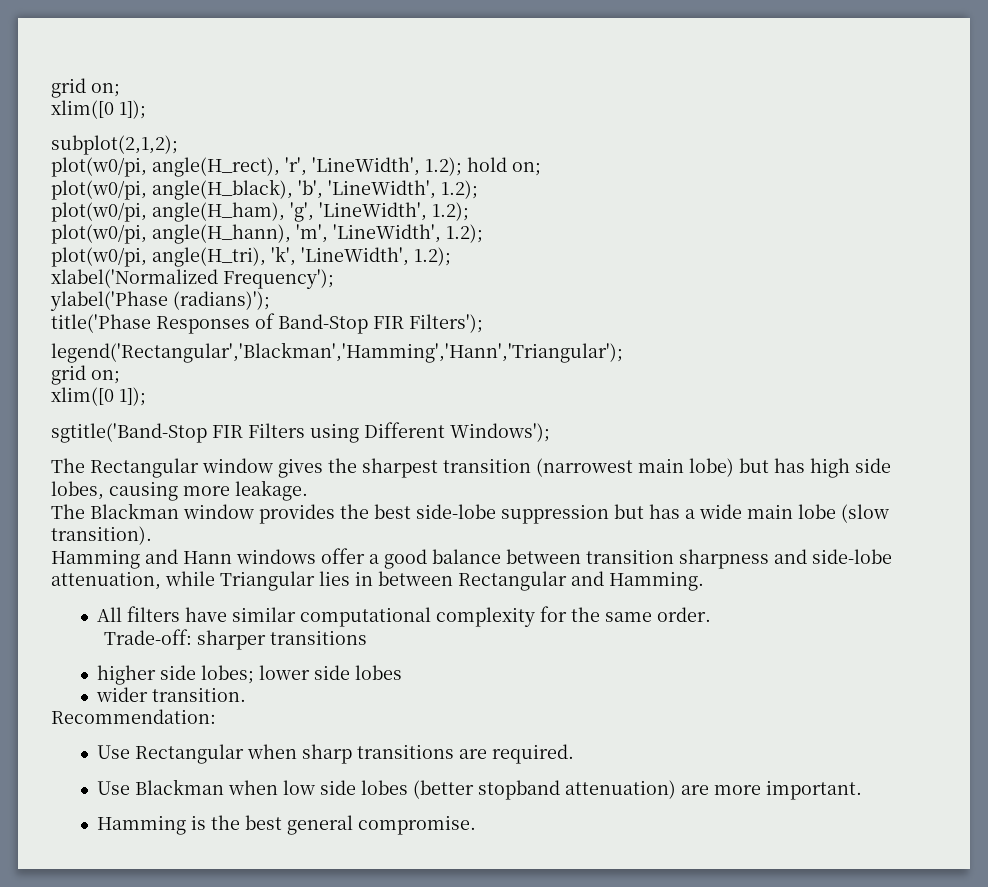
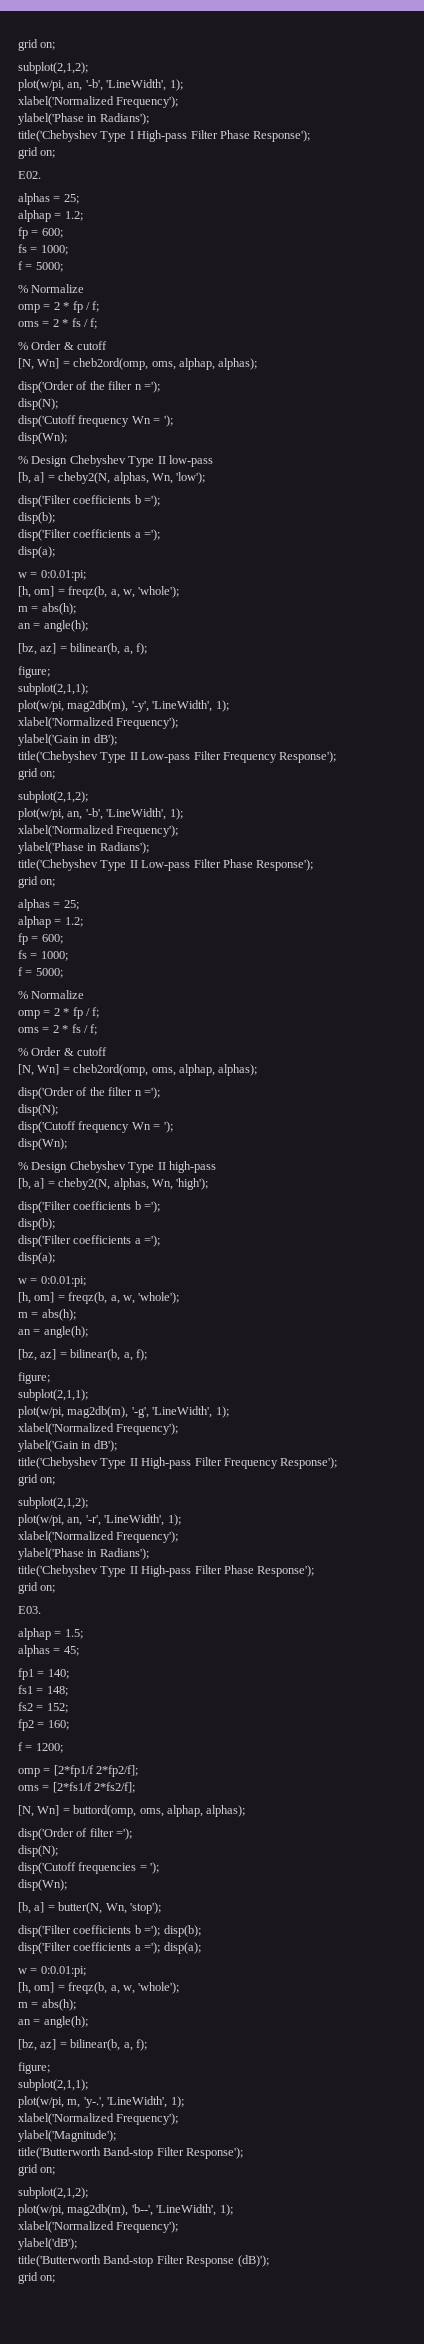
[51,78,120,98] [51,100,146,119] [51,135,178,155] [51,157,541,177] [51,179,478,200] [51,202,469,222] [51,224,483,244] [51,246,451,267] [51,269,334,289] [50,291,270,311] [51,313,483,334] [51,342,623,363] [51,365,120,385] [51,387,146,406] [51,422,550,443] [51,458,891,478] [51,480,308,501] [51,503,889,524] [51,526,152,545] [51,548,892,569] [51,571,704,591] [97,606,712,627] [103,629,367,650] [97,665,403,685] [96,687,247,702] [51,709,216,724] [97,744,575,764] [97,779,863,800] [97,815,477,835] grid on; // xlim([0 1]); // subplot(2,1,2); // plot(w0/pi, angle(H_rect), 'r', 'LineWidth', 1.2); hold on; // plot(w0/pi, angle(H_black), 'b', 'LineWidth', 1.2); // plot(w0/pi, angle(H_ham), 'g', 'LineWidth', 1.2); // plot(w0/pi, angle(H_hann), 'm', 'LineWidth', 1.2); // plot(w0/pi, angle(H_tri), 'k', 'LineWidth', 1.2); // xlabel('Normalized Frequency'); // ylabel('Phase (radians)'); // title('Phase Responses of Band-Stop FIR Filters'); // legend('Rectangular','Blackman','Hamming','Hann','Triangular'); // grid on; // xlim([0 1]); // sgtitle('Band-Stop FIR Filters using Different Windows'); // The Rectangular window gives the sharpest transition (narrowest main lobe) but has high side lobes, causing more leakage. // The Blackman window provides the best side-lobe suppression but has a wide main lobe (slow transition). // Hamming and Hann windows offer a good balance between transition sharpness and side-lobe attenuation, while Triangular lies in between Rectangular and Hamming. // All filters have similar computational complexity for the same order. // Trade-off: sharper transitions // higher side lobes; lower side lobes // wider transition. // Recommendation: // Use Rectangular when sharp transitions are required. // Use Blackman when low side lobes (better stopband attenuation) are more important. // Hamming is the best general compromise. -> [18,39,56,51] [18,62,88,74] [18,79,183,91] [18,96,179,108] [18,113,149,125] [18,130,311,142] [18,147,56,159] [18,171,41,179] [18,193,79,205] [18,210,83,222] [18,227,63,239] [18,244,68,255] [18,261,63,272] [18,284,85,293] [18,301,100,313] [18,318,98,329] [18,341,108,350] [18,358,258,370] [18,381,160,393] [18,398,58,410] [18,415,173,427] [18,432,67,444] [18,455,213,467] [18,472,206,484] [18,495,161,507] [18,512,55,524] [18,529,161,541] [18,546,55,558] [18,570,86,581] [18,586,180,598] [18,603,76,615] [18,620,88,632] [18,643,147,655] [18,666,50,678] [18,683,88,695] [18,700,229,712] [18,717,179,729] [18,734,117,746] [18,751,337,763] [18,768,56,780] [18,791,88,803] [18,808,183,820] [18,825,179,837] [18,842,149,854] [18,859,314,871] [18,876,56,888] [18,899,79,911] [18,916,83,928] [18,933,63,945] [18,950,68,961] [18,967,63,978] [18,990,85,999] [18,1007,100,1019] [18,1024,98,1035] [18,1047,108,1056] [18,1064,258,1076] [18,1087,160,1099] [18,1104,58,1116] [18,1121,173,1133] [18,1138,67,1150] [18,1161,216,1173] [18,1178,209,1190] [18,1201,161,1213] [18,1218,55,1230] [18,1235,161,1247] [18,1252,55,1264] [18,1276,86,1287] [18,1292,180,1304] [18,1309,76,1321] [18,1326,88,1338] [18,1349,147,1361] [18,1372,50,1384] [18,1389,88,1401] [18,1406,229,1418] [18,1423,179,1435] [18,1440,117,1452] [18,1457,338,1469] [18,1474,56,1486] [18,1497,88,1509] [18,1514,181,1526] [18,1531,179,1543] [18,1548,149,1560] [18,1565,315,1577] [18,1582,56,1594] [18,1606,41,1614] [18,1628,83,1640] [18,1645,79,1657] [18,1668,69,1680] [18,1685,68,1696] [18,1702,68,1713] [18,1719,69,1731] [18,1742,63,1753] [18,1765,139,1777] [18,1782,136,1793] [18,1805,246,1817] [18,1828,133,1840] [18,1845,58,1857] [18,1862,160,1874] [18,1879,67,1891] [18,1902,161,1914] [18,1925,201,1937] [18,1942,201,1954] [18,1966,86,1977] [18,1982,180,1994] [18,1999,76,2011] [18,2016,88,2028] [18,2039,147,2051] [18,2062,50,2074] [18,2079,88,2091] [18,2096,184,2108] [18,2113,179,2125] [18,2130,116,2142] [18,2147,244,2159] [18,2164,56,2176] [18,2187,88,2199] [18,2204,233,2216] [18,2221,179,2233] [18,2238,77,2250] [18,2255,269,2267] [18,2272,56,2284] grid on; // subplot(2,1,2); // plot(w/pi, an, '-b', 'LineWidth', 1); // xlabel('Normalized Frequency'); // ylabel('Phase in Radians'); // title('Chebyshev Type I High-pass Filter Phase Response'); // grid on; // E02. // alphas = 25; // alphap = 1.2; // fp = 600; // fs = 1000; // f = 5000; // % Normalize // omp = 2 * fp / f; // oms = 2 * fs / f; // % Order & cutoff // [N, Wn] = cheb2ord(omp, oms, alphap, alphas); // disp('Order of the filter n ='); // disp(N); // disp('Cutoff frequency Wn = '); // disp(Wn); // % Design Chebyshev Type II low-pass // [b, a] = cheby2(N, alphas, Wn, 'low'); // disp('Filter coefficients b ='); // disp(b); // disp('Filter coefficients a ='); // disp(a); // w = 0:0.01:pi; // [h, om] = freqz(b, a, w, 'whole'); // m = abs(h); // an = angle(h); // [bz, az] = bilinear(b, a, f); // figure; // subplot(2,1,1); // plot(w/pi, mag2db(m), '-y', 'LineWidth', 1); // xlabel('Normalized Frequency'); // ylabel('Gain in dB'); // title('Chebyshev Type II Low-pass Filter Frequency Response'); // grid on; // subplot(2,1,2); // plot(w/pi, an, '-b', 'LineWidth', 1); // xlabel('Normalized Frequency'); // ylabel('Phase in Radians'); // title('Chebyshev Type II Low-pass Filter Phase Response'); // grid on; // alphas = 25; // alphap = 1.2; // fp = 600; // fs = 1000; // f = 5000; // % Normalize // omp = 2 * fp / f; // oms = 2 * fs / f; // % Order & cutoff // [N, Wn] = cheb2ord(omp, oms, alphap, alphas); // disp('Order of the filter n ='); // disp(N); // disp('Cutoff frequency Wn = '); // disp(Wn); // % Design Chebyshev Type II high-pass // [b, a] = cheby2(N, alphas, Wn, 'high'); // disp('Filter coefficients b ='); // disp(b); // disp('Filter coefficients a ='); // disp(a); // w = 0:0.01:pi; // [h, om] = freqz(b, a, w, 'whole'); // m = abs(h); // an = angle(h); // [bz, az] = bilinear(b, a, f); // figure; // subplot(2,1,1); // plot(w/pi, mag2db(m), '-g', 'LineWidth', 1); // xlabel('Normalized Frequency'); // ylabel('Gain in dB'); // title('Chebyshev Type II High-pass Filter Frequency Response'); // grid on; // subplot(2,1,2); // plot(w/pi, an, '-r', 'LineWidth', 1); // xlabel('Normalized Frequency'); // ylabel('Phase in Radians'); // title('Chebyshev Type II High-pass Filter Phase Response'); // grid on; // E03. // alphap = 1.5; // alphas = 45; // fp1 = 140; // fs1 = 148; // fs2 = 152; // fp2 = 160; // f = 1200; // omp = [2*fp1/f 2*fp2/f]; // oms = [2*fs1/f 2*fs2/f]; // [N, Wn] = buttord(omp, oms, alphap, alphas); // disp('Order of filter ='); // disp(N); // disp('Cutoff frequencies = '); // disp(Wn); // [b, a] = butter(N, Wn, 'stop'); // disp('Filter coefficients b ='); disp(b); // disp('Filter coefficients a ='); disp(a); // w = 0:0.01:pi; // [h, om] = freqz(b, a, w, 'whole'); // m = abs(h); // an = angle(h); // [bz, az] = bilinear(b, a, f); // figure; // subplot(2,1,1); // plot(w/pi, m, 'y-.', 'LineWidth', 1); // xlabel('Normalized Frequency'); // ylabel('Magnitude'); // title('Butterworth Band-stop Filter Response'); // grid on; // subplot(2,1,2); // plot(w/pi, mag2db(m), 'b--', 'LineWidth', 1); // xlabel('Normalized Frequency'); // ylabel('dB'); // title('Butterworth Band-stop Filter Response (dB)'); // grid on;

